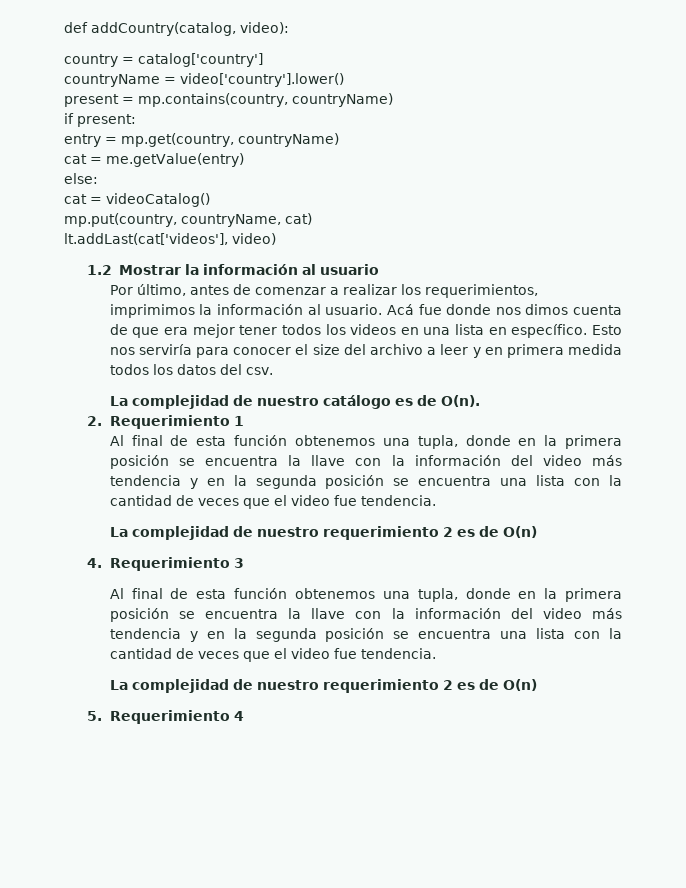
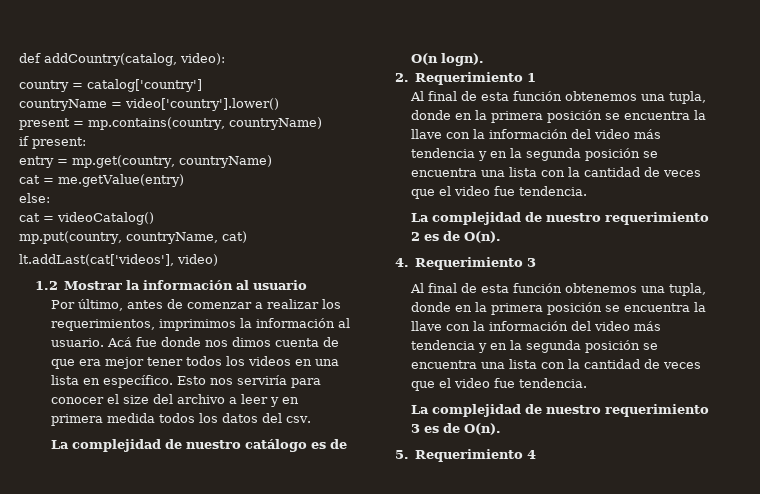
[440,395,480,407] O(n). -> [411,53,485,66] O(n logn).
[502,526,537,538] O(n) -> [464,231,502,243] O(n).
[442,679,537,691] 2 es de O(n) -> [411,423,502,435] 3 es de O(n).

